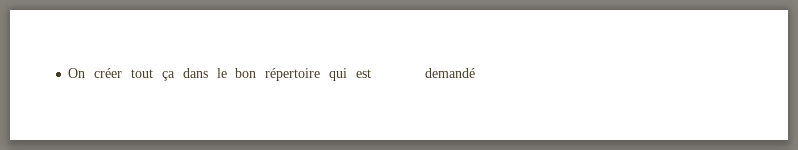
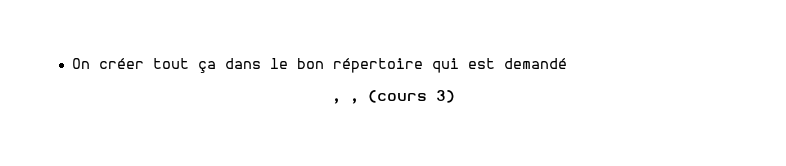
(476, 73) none -> [331,90,455,104] // , , (cours 3)

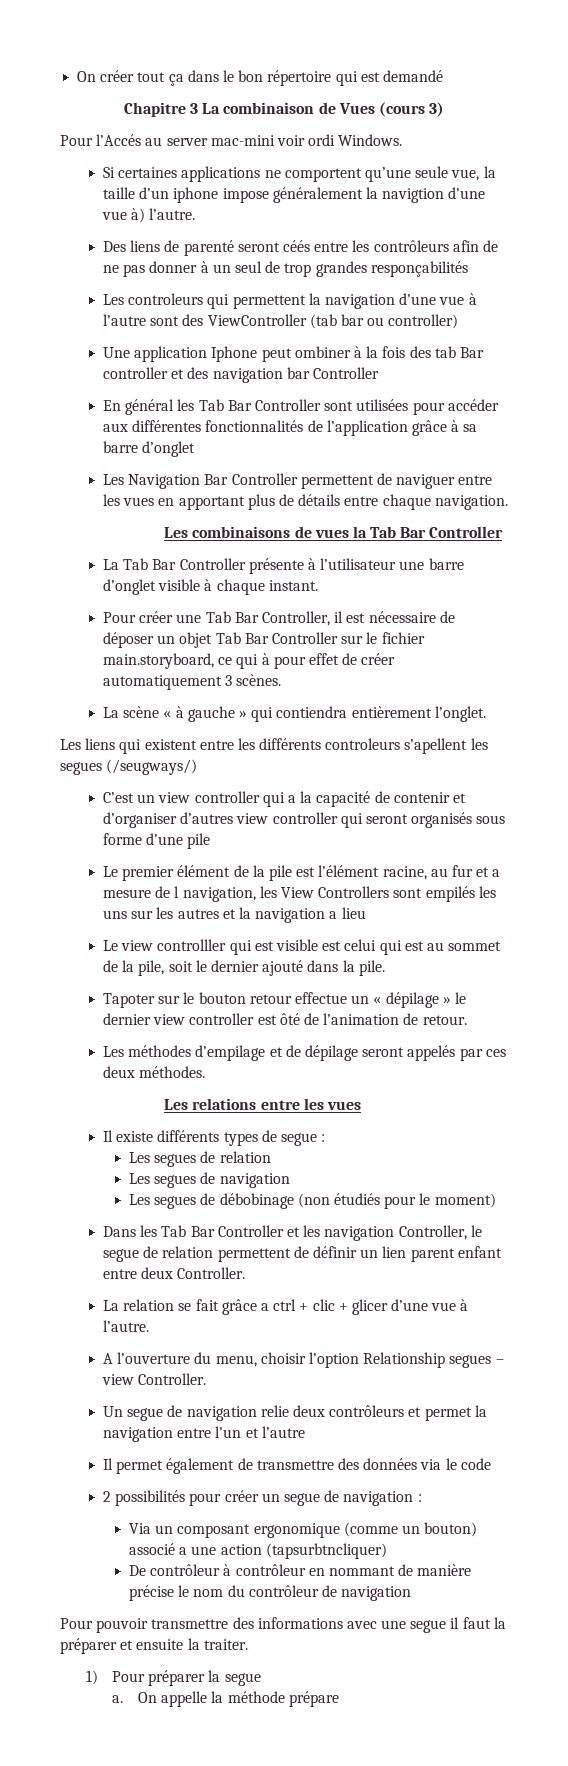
[331,90,455,104] , , (cours 3) -> [123,102,445,117] [60,134,403,146] [103,166,496,182] [103,187,486,203] [102,208,196,223] [103,240,498,256] [103,261,468,277] [103,293,477,309] [103,314,459,329] [103,346,484,362] [103,367,380,383] [103,399,499,415] [103,420,478,436] [103,441,196,457] [103,473,493,489] [103,494,508,510] [164,526,504,538] [103,558,464,574] [103,579,318,595] [103,611,455,626] [103,632,425,648] [103,653,396,669] [103,674,282,690] [103,706,486,722] [60,738,488,754] [60,759,198,775] [103,791,466,807] [103,812,506,828] [103,833,211,849] [103,865,501,881] [103,886,496,902] [103,907,366,923] [103,939,502,955] [103,960,385,976] [103,992,466,1008] [103,1013,467,1025] [103,1045,506,1061] [103,1066,206,1078] [164,1098,361,1110] [103,1130,326,1146] [129,1151,271,1167] [129,1172,290,1188] [129,1193,496,1209] [103,1225,482,1241] [103,1246,502,1262] [103,1267,246,1279] [103,1299,469,1315] [103,1320,150,1332] [103,1352,504,1368] [102,1373,207,1385] [103,1405,487,1421] [103,1426,305,1442] [103,1458,491,1474] [103,1490,422,1506] [129,1522,478,1538] [129,1543,387,1559] [129,1564,472,1576] [129,1585,412,1601] [60,1617,506,1633] [60,1638,248,1654] [86,1670,261,1686] [112,1691,339,1707] Chapitre 3 La combinaison de Vues (cours 3) // Pour l’Accés au server mac-mini voir ordi Windows. // Si certaines applications ne comportent qu’une seule vue, la taille d’un iphone impose généralement la navigtion d’une vue à) l’autre. // Des liens de parenté seront céés entre les contrôleurs afin de ne pas donner à un seul de trop grandes responçabilités // Les controleurs qui permettent la navigation d’une vue à l’autre sont des ViewController (tab bar ou controller) // Une application Iphone peut ombiner à la fois des tab Bar controller et des navigation bar Controller // En général les Tab Bar Controller sont utilisées pour accéder aux différentes fonctionnalités de l’application grâce à sa barre d’onglet // Les Navigation Bar Controller permettent de naviguer entre les vues en apportant plus de détails entre chaque navigation. // Les combinaisons de vues la Tab Bar Controller // La Tab Bar Controller présente à l’utilisateur une barre d’onglet visible à chaque instant. // Pour créer une Tab Bar Controller, il est nécessaire de déposer un objet Tab Bar Controller sur le fichier main.storyboard, ce qui à pour effet de créer automatiquement 3 scènes. // La scène « à gauche » qui contiendra entièrement l’onglet. // Les liens qui existent entre les différents controleurs s’apellent les segues (/seugways/) // C’est un view controller qui a la capacité de contenir et d’organiser d’autres view controller qui seront organisés sous forme d’une pile // Le premier élément de la pile est l’élément racine, au fur et a mesure de l navigation, les View Controllers sont empilés les uns sur les autres et la navigation a lieu // Le view controlller qui est visible est celui qui est au sommet de la pile, soit le dernier ajouté dans la pile. // Tapoter sur le bouton retour effectue un « dépilage » le dernier view controller est ôté de l’animation de retour. // Les méthodes d’empilage et de dépilage seront appelés par ces deux méthodes. // Les relations entre les vues // Il existe différents types de segue : // Les segues de relation // Les segues de navigation // Les segues de débobinage (non étudiés pour le moment) // Dans les Tab Bar Controller et les navigation Controller, le segue de relation permettent de définir un lien parent enfant entre deux Controller. // La relation se fait grâce a ctrl + clic + glicer d’une vue à l’autre. // A l’ouverture du menu, choisir l’option Relationship segues – view Controller. // Un segue de navigation relie deux contrôleurs et permet la navigation entre l’un et l’autre // Il permet également de transmettre des données via le code // 2 possibilités pour créer un segue de navigation : // Via un composant ergonomique (comme un bouton) associé a une action (tapsurbtncliquer) // De contrôleur à contrôleur en nommant de manière précise le nom du contrôleur de navigation // Pour pouvoir transmettre des informations avec une segue il faut la préparer et ensuite la traiter. // 1) Pour préparer la segue // a. On appelle la méthode prépare

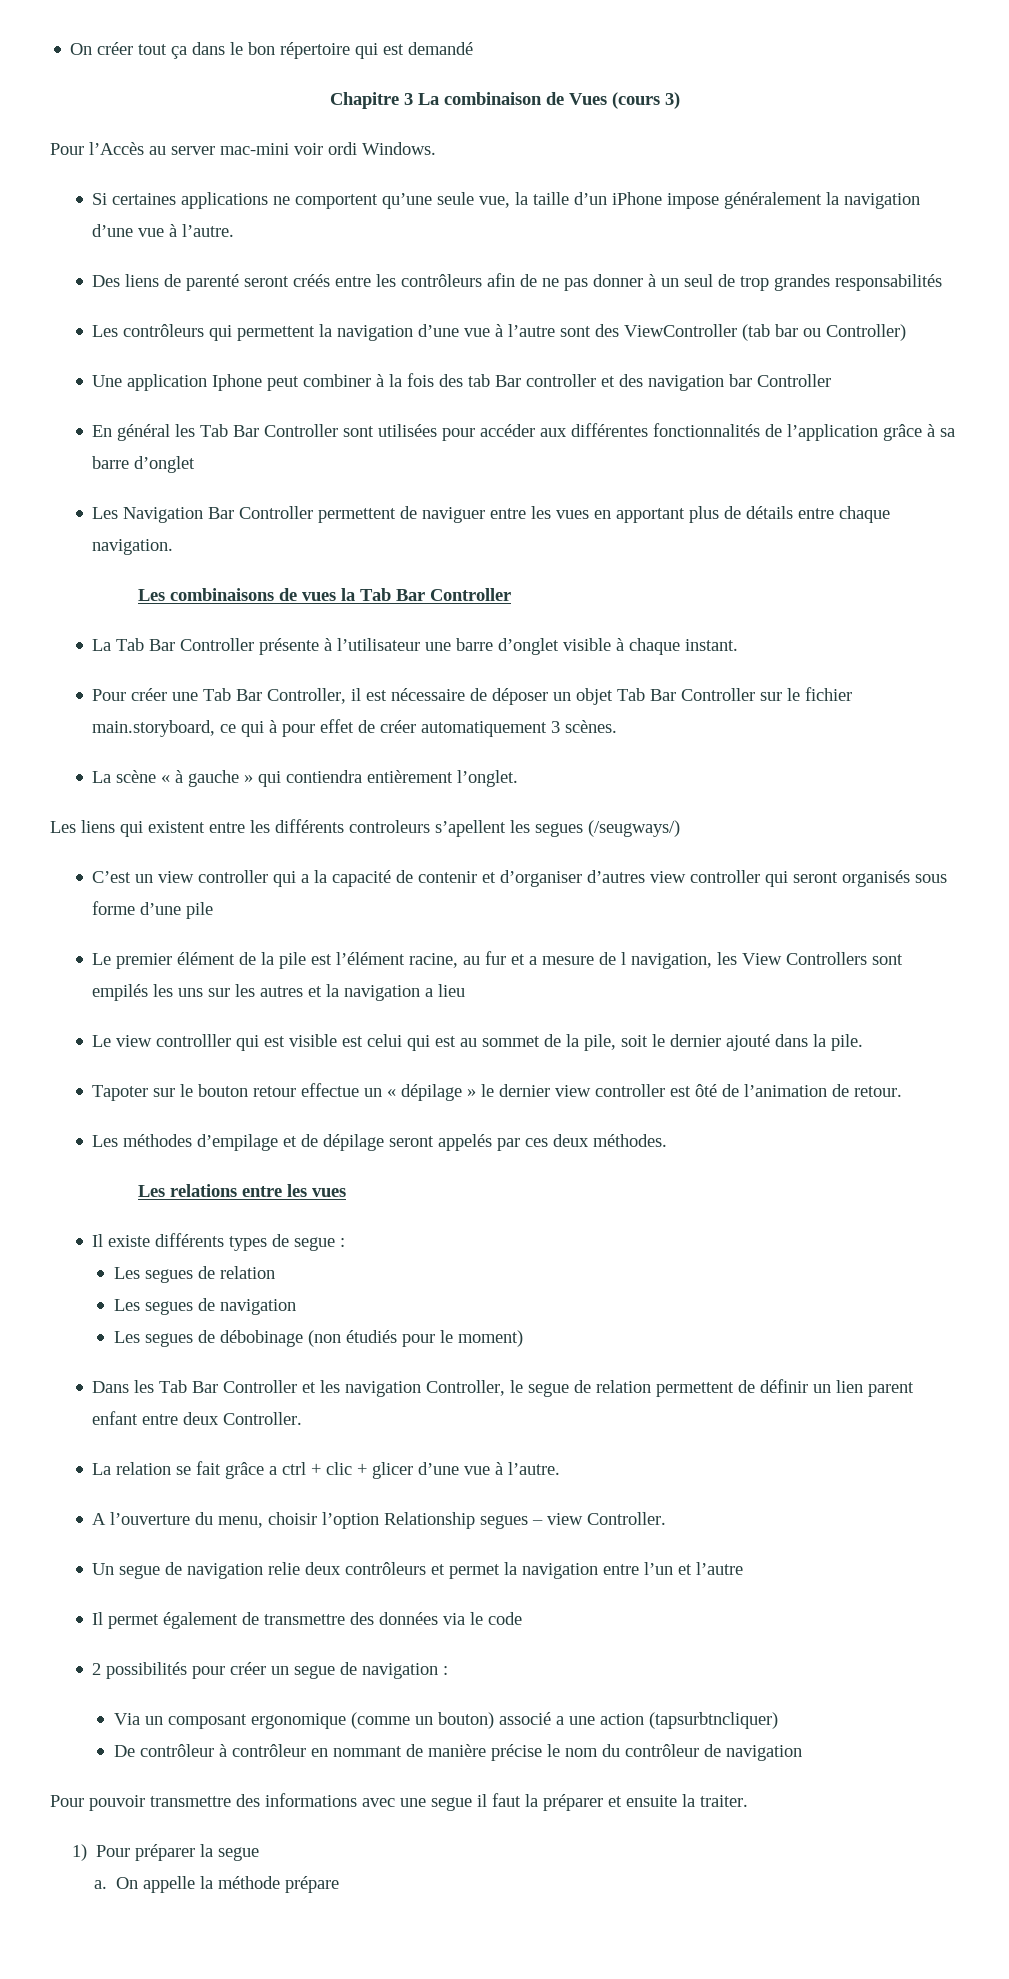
[96,134,142,146] l’Accés -> [89,142,144,155] l’Accès
[173,187,219,203] iphone -> [612,192,663,205] iPhone
[382,187,486,203] [102,208,146,223] navigtion d’une vue à) -> [844,193,921,209] [92,224,178,237] navigation d’une vue à
[283,240,311,252] céés -> [293,274,331,287] créés
[370,261,468,277] [103,293,204,305] responçabilités // Les controleurs -> [835,274,943,291] [92,324,205,337] responsabilités // Les contrôleurs
[388,314,459,329] controller) -> [826,324,907,341] Controller)
[294,346,351,358] ombiner -> [303,374,372,387] combiner

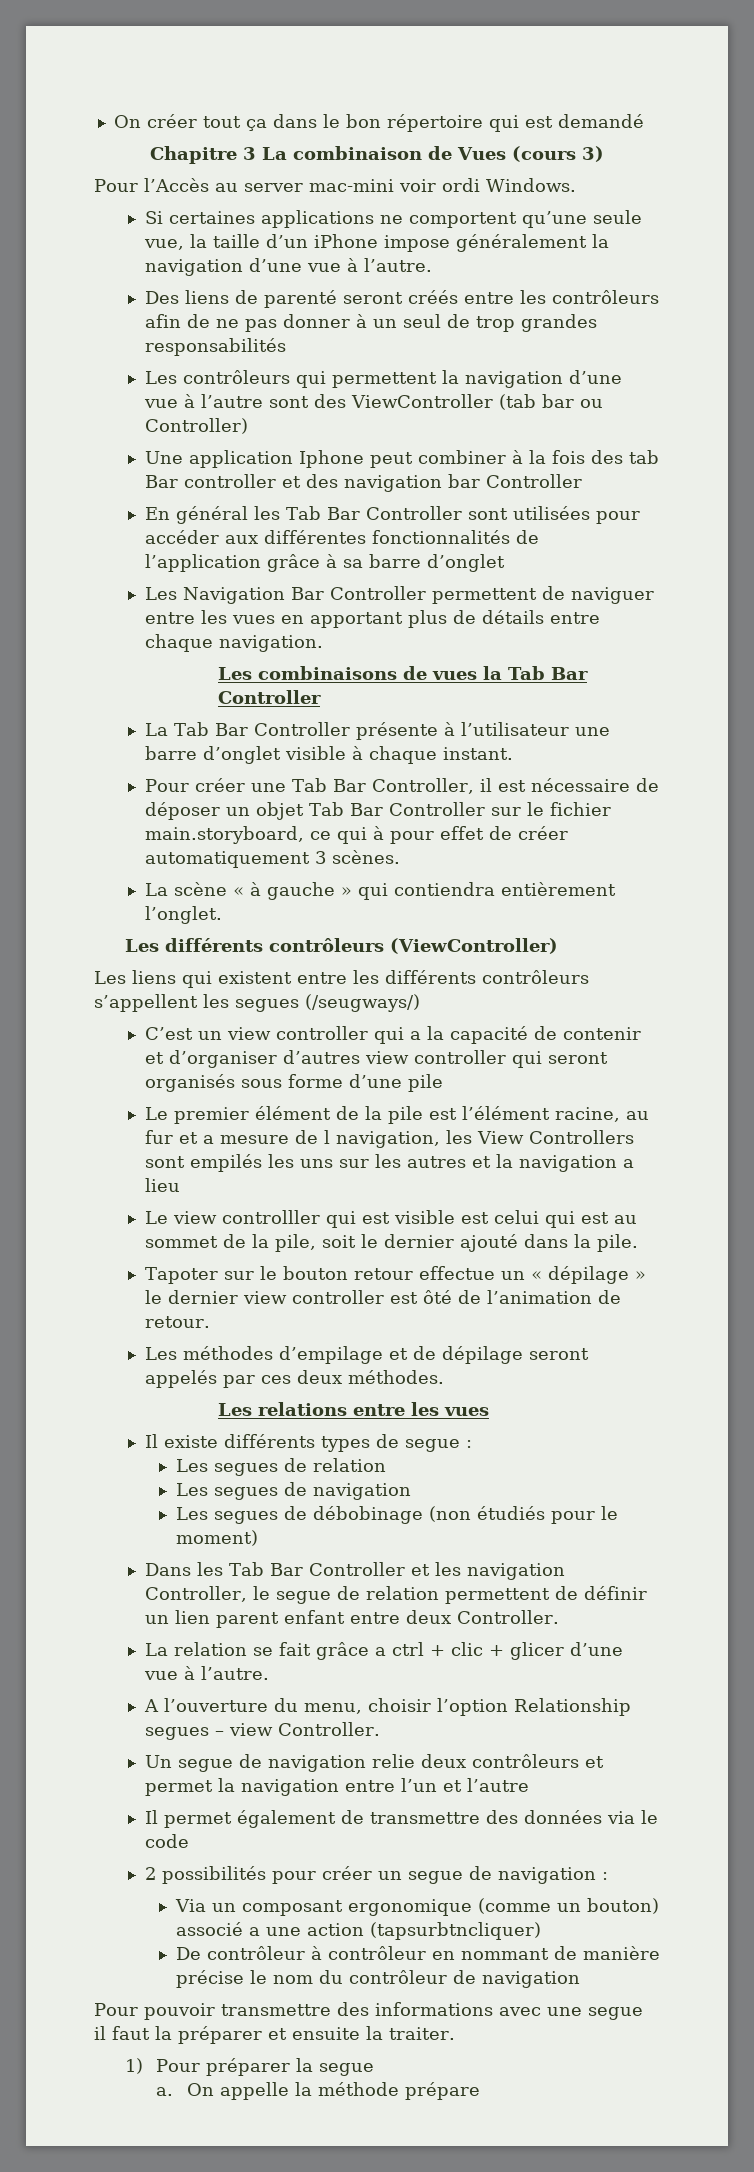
(519, 778) none -> [124,938,558,954] // Les différents contrôleurs (ViewController)
[349,820,506,837] controleurs s’apellent -> [482,970,589,984] [94,994,198,1012] contrôleurs s’appellent

